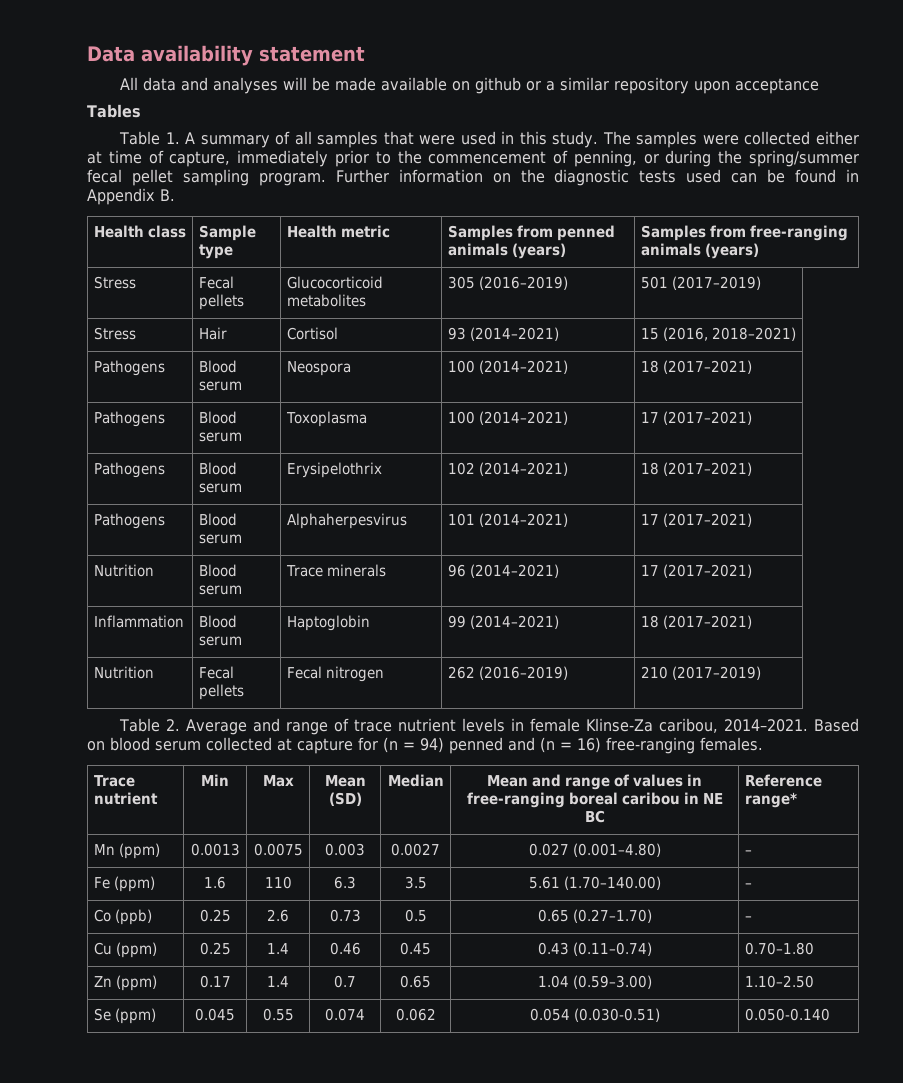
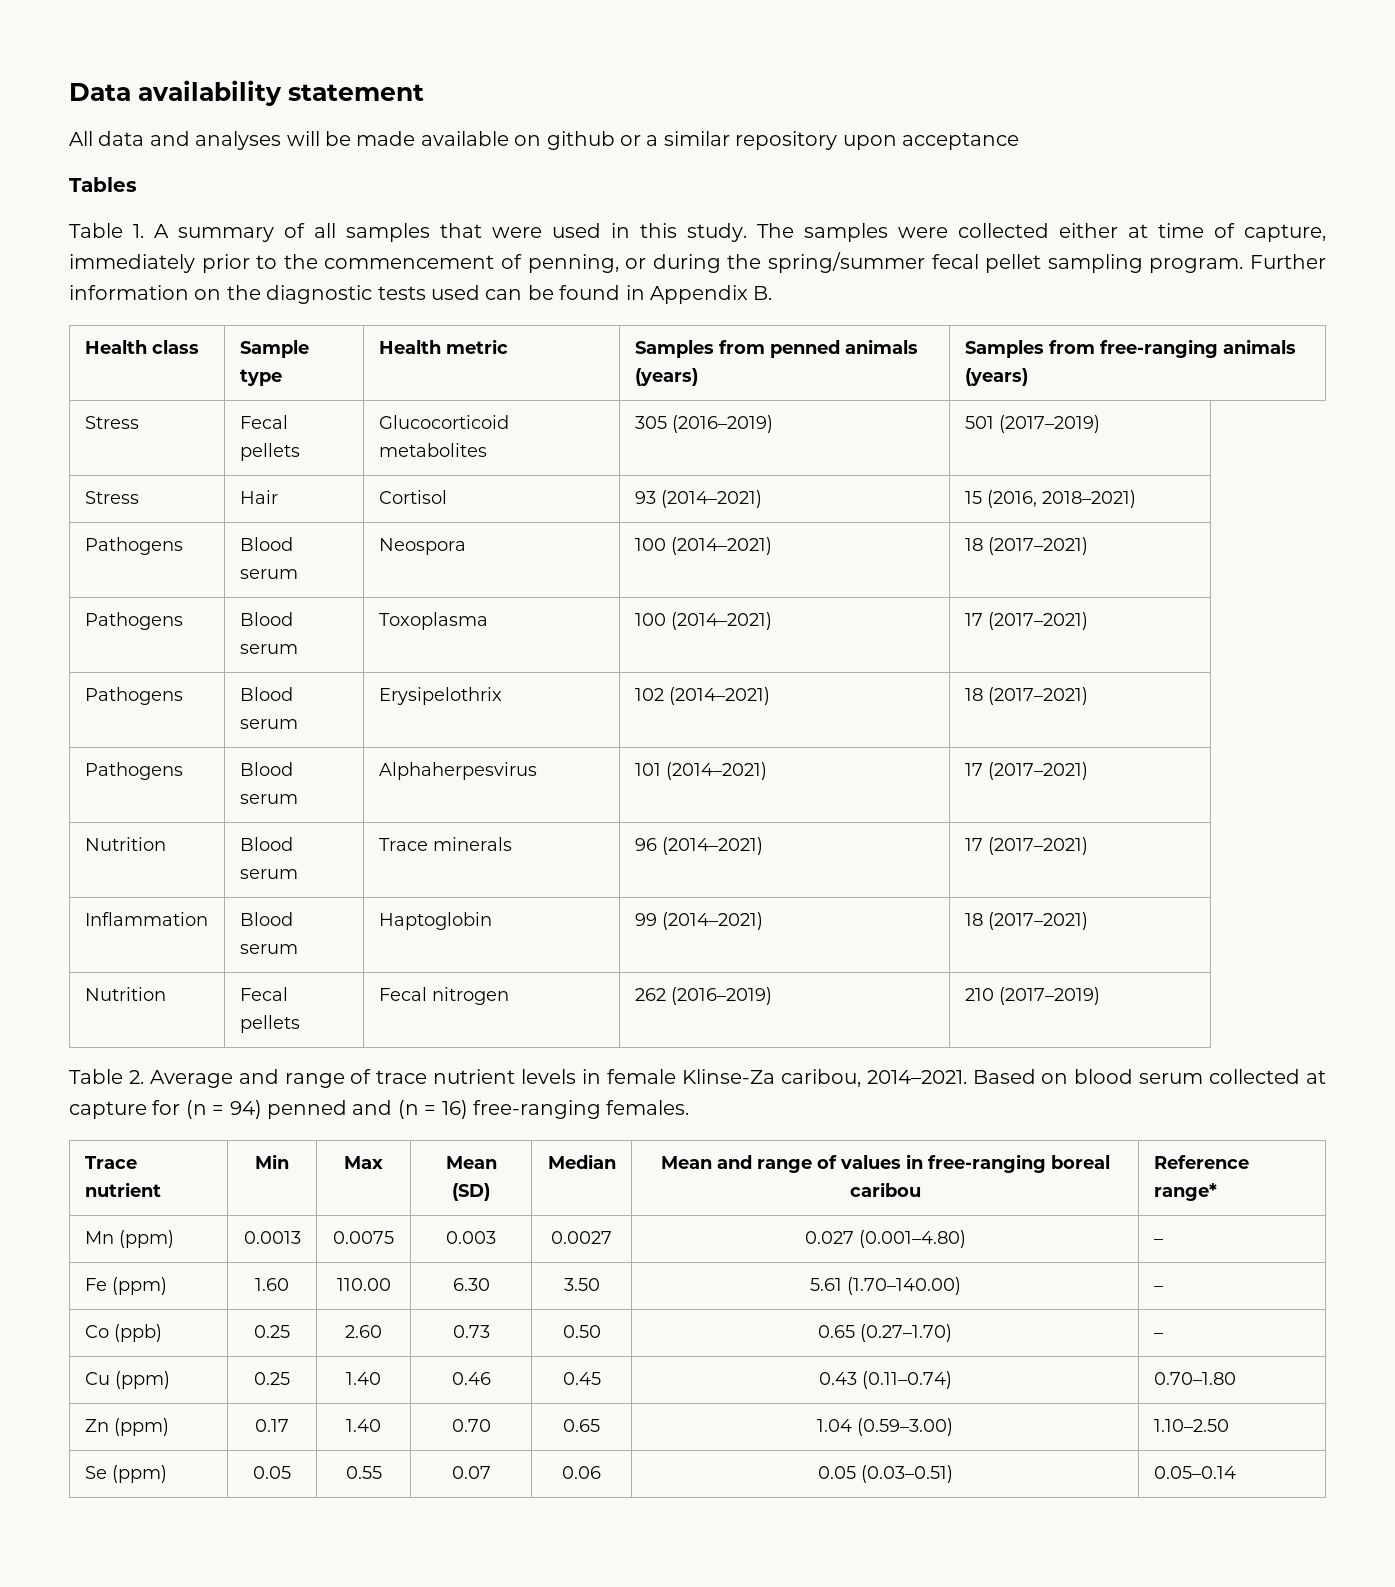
[683,792,723,804] [584,810,605,823] in NE BC -> (921, 1189) none
[204,876,226,889] [264,876,292,889] [334,876,356,889] [404,876,427,889] 1.6 | 110 | 6.3 | 3.5 -> [255,1278,289,1291] [336,1278,391,1291] [452,1278,490,1291] [563,1278,600,1291] 1.60 | 110.00 | 6.30 | 3.50
[267,909,289,922] 2.6 -> [345,1325,382,1338] 2.60
[404,909,427,922] 0.5 -> [562,1325,601,1338] 0.50
[267,943,289,954] 1.4 -> [346,1372,381,1385] 1.40
[267,976,289,987] [334,975,356,988] 1.4 | 0.7 -> [346,1419,381,1432] [451,1419,491,1432] 1.40 | 0.70
[195,1008,235,1021] 0.045 -> [253,1466,291,1479] 0.05
[325,1008,365,1021] [395,1008,436,1021] [529,1008,660,1022] [744,1008,830,1021] 0.074 | 0.062 | 0.054 (0.030-0.51) | 0.050-0.140 -> [451,1466,491,1479] [562,1466,601,1479] [817,1465,953,1483] [1153,1466,1236,1479] 0.07 | 0.06 | 0.05 (0.03–0.51) | 0.05–0.14

